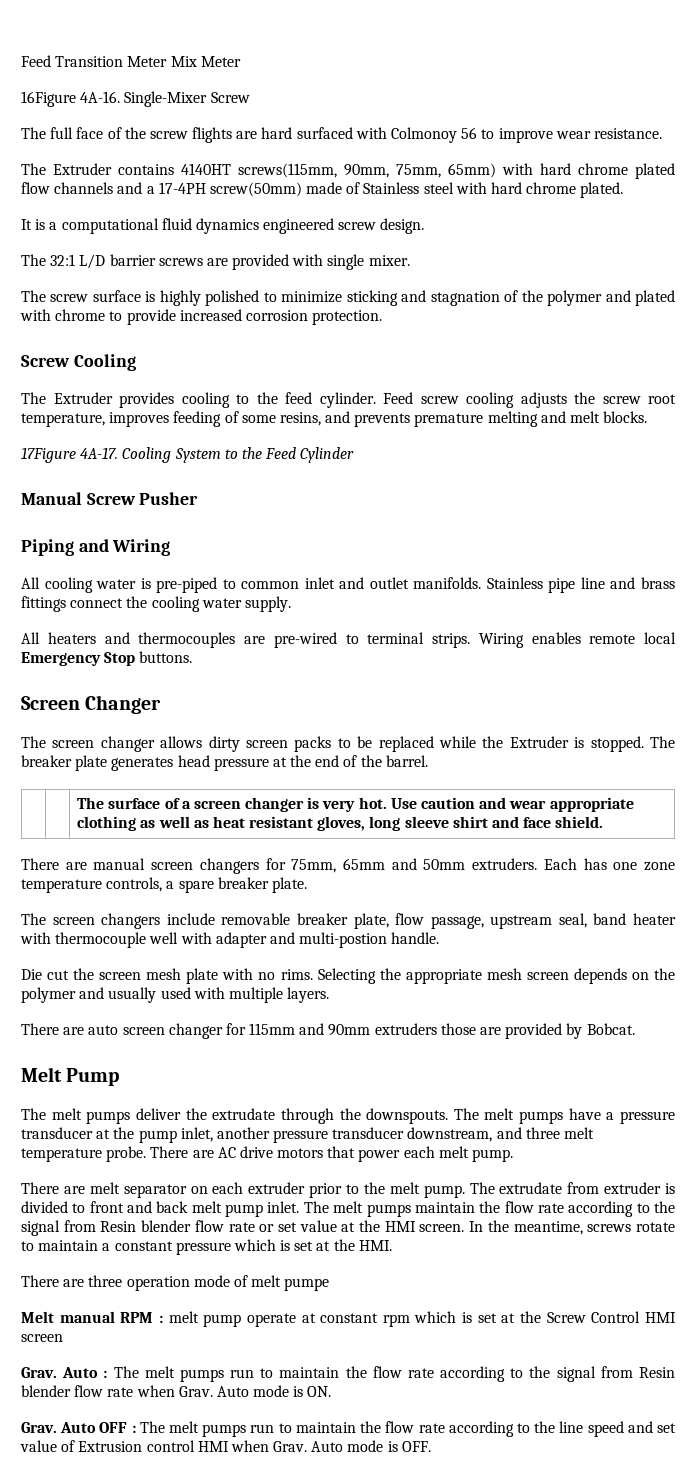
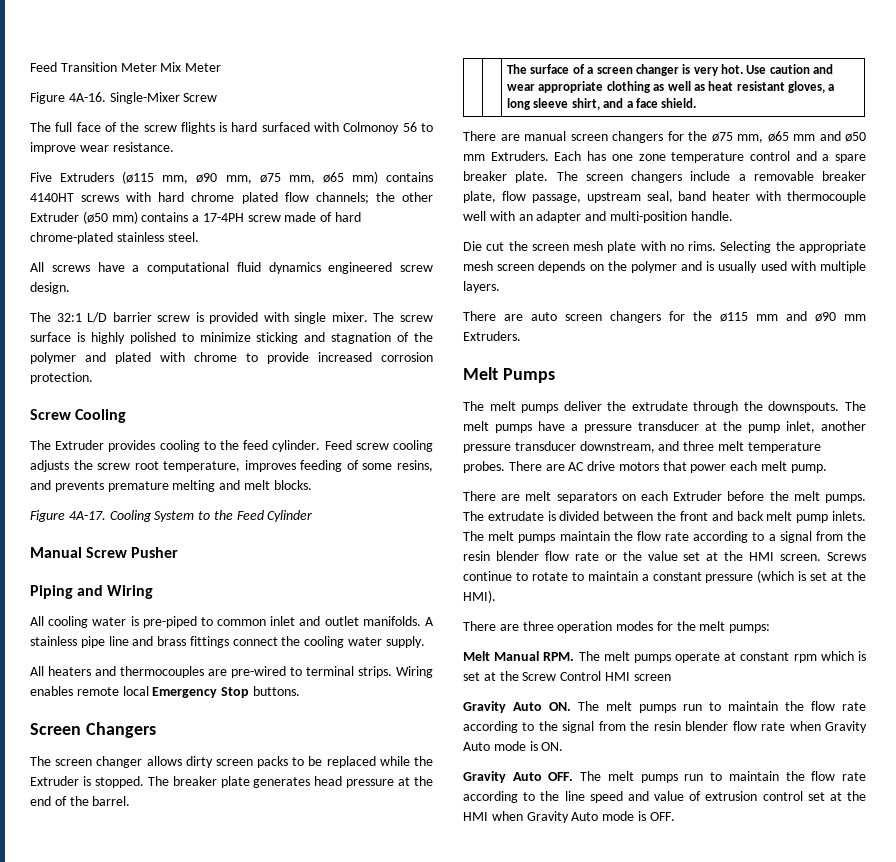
[21,91,76,107] 16Figure -> [30,92,65,104] Figure
[236,131,258,139] are -> [219,122,228,132] is
[21,163,496,178] The Extruder contains 4140HT screws(115mm, 90mm, 75mm, 65mm) -> [30,171,434,184] [30,193,120,202] Five Extruders (ø115 mm, ø90 mm, ø75 mm, ø65 mm) contains 4140HT screws
[54,182,143,194] channels and -> [315,192,433,204] [30,211,189,224] channels; the other Extruder (ø50 mm) contains
[209,182,302,197] screw(50mm) -> [247,215,281,222] screw
[363,182,624,198] [21,219,46,230] Stainless steel with hard chrome plated. // It is -> [335,212,362,222] [30,232,199,244] [30,262,125,272] hard chrome-plated stainless steel. // All screws have
[158,258,228,266] screws are -> [157,312,204,322] screw is
(410, 260) // -> (368, 317) none
[21,447,76,463] 17Figure -> [30,510,65,522] Figure
[486,577,543,589] Stainless -> [425,617,434,626] [30,636,77,646] A stainless
[85,695,162,714] Changer -> [85,722,156,738] Changers
(366, 823) none -> [828,84,835,91] a
[452,816,519,828] shirt and -> [571,98,633,110] shirt, and a
[291,858,538,873] 75mm, 65mm and 50mm extruders. -> [688,131,866,143] [463,151,549,161] the ø75 mm, ø65 mm and ø50 mm Extruders.
[106,877,163,892] controls, -> [749,151,817,161] control and
(307, 885) // -> (549, 177) none
(215, 919) none -> [738,174,746,181] a
(212, 938) none -> [518,214,533,221] an
[299,932,388,948] multi-postion -> [609,211,687,223] multi-position
(105, 993) none -> [706,261,715,271] is
[168,1023,635,1039] [21,1067,120,1086] changer for 115mm and 90mm extruders those are provided by Bobcat. // Melt Pump -> [610,311,866,323] [463,331,521,341] [463,367,555,383] changers for the ø115 mm and ø90 mm Extruders. // Melt Pumps
[106,1146,147,1162] probe. -> [463,461,505,473] probes.
[123,1184,187,1198] separator -> [556,492,617,503] separators
[248,1182,465,1198] extruder prior to the melt pump. -> [673,491,866,503] Extruder before the melt pumps.
[567,1182,675,1194] [21,1201,86,1213] from extruder is divided to -> [547,511,677,521] is divided between the
[267,1201,300,1213] inlet. -> [832,511,866,521] inlets.
[654,1201,676,1213] [21,1220,137,1236] the signal from Resin -> [768,531,866,543] [463,551,490,561] a signal from the resin
[277,1220,337,1232] set value -> [622,551,701,561] the value set
[469,1220,632,1235] In the meantime, screws -> [827,552,866,561] [463,571,528,581] Screws continue to
[233,1239,392,1251] which is set at the HMI. -> [757,570,866,583] [463,590,496,603] (which is set at the HMI).
[193,1275,330,1291] [21,1311,242,1327] mode of melt pumpe // Melt manual RPM : melt pump -> [616,621,771,633] [463,651,671,663] modes for the melt pumps: // Melt Manual RPM. The melt pumps
[21,1367,108,1378] Grav. Auto : -> [463,701,571,713] Gravity Auto ON.
[638,1367,675,1378] Resin -> [630,721,681,731] the resin
[178,1386,213,1397] Grav. -> [824,721,867,733] Gravity
[21,1422,136,1433] Grav. Auto OFF : -> [463,771,574,783] Gravity Auto OFF.
[657,1423,677,1433] set -> (649, 796) none
[78,1440,195,1452] Extrusion control -> [705,791,866,801] extrusion control set at the
[273,1441,308,1452] Grav. -> [526,811,569,823] Gravity

